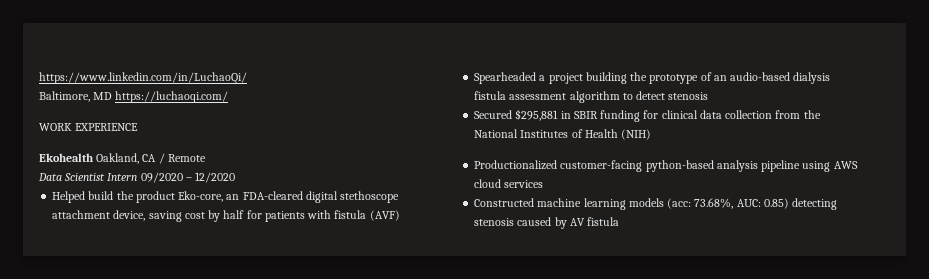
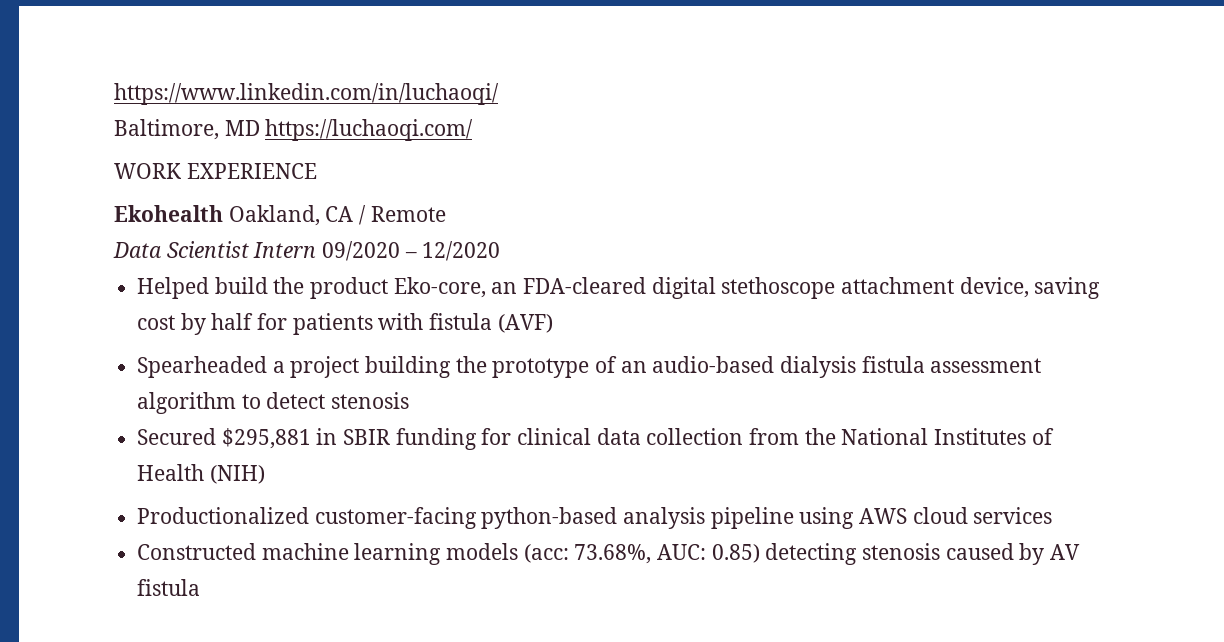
[39,72,247,84] https://www.linkedin.com/in/LuchaoQi/ -> [114,83,499,105] https://www.linkedin.com/in/luchaoqi/

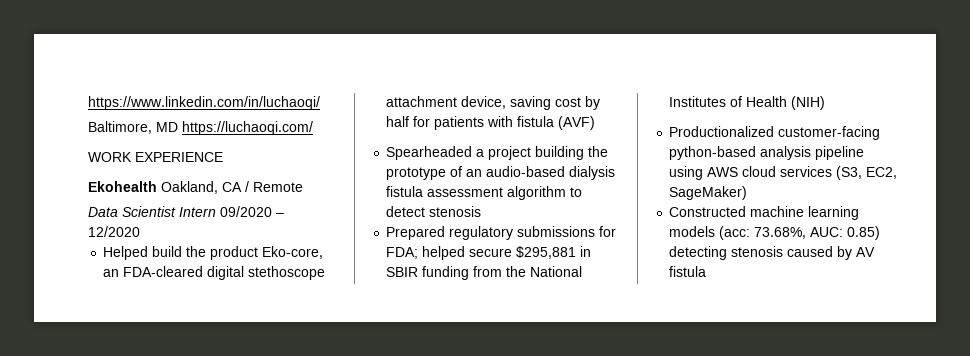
[137,428,744,450] Secured $295,881 in SBIR funding for clinical data collection -> [386,226,617,240] [386,246,592,260] [386,266,470,280] Prepared regulatory submissions for FDA; helped secure $295,881 in SBIR funding
(1053, 515) none -> [836,166,898,180] [669,186,748,200] (S3, EC2, SageMaker)

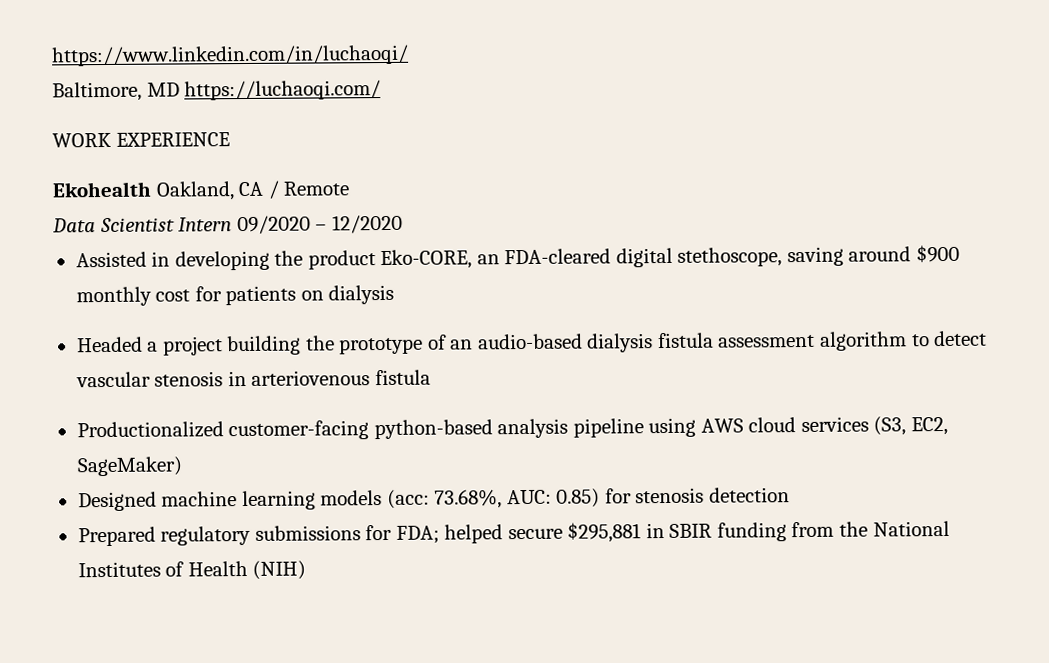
[103,246,183,260] Helped build -> [75,250,270,271] Assisted in developing
[262,246,324,259] Eko-core, -> [380,249,473,270] Eko-CORE,
[248,266,326,280] [386,96,601,110] [386,116,596,130] [386,146,473,160] stethoscope attachment device, saving cost by half for patients with fistula (AVF) // Spearheaded -> [677,244,960,267] [75,284,395,307] [76,336,143,353] stethoscope, saving around $900 monthly cost for patients on dialysis // Headed
[429,206,482,217] stenosis -> [75,369,431,388] [76,416,948,441] [76,456,183,477] [77,487,790,512] vascular stenosis in arteriovenous fistula // Productionalized customer-facing python-based analysis pipeline using AWS cloud services (S3, EC2, SageMaker) // Designed machine learning models (acc: 73.68%, AUC: 0.85) for stenosis detection
[669,126,881,140] [669,146,865,160] [669,166,898,180] [669,186,748,200] [669,206,860,220] [669,226,881,240] [669,246,876,260] [669,266,707,277] // Productionalized customer-facing python-based analysis pipeline using AWS cloud services (S3, EC2, SageMaker) // Constructed machine learning models (acc: 73.68%, AUC: 0.85) detecting stenosis caused by AV fistula -> (307, 570) none

